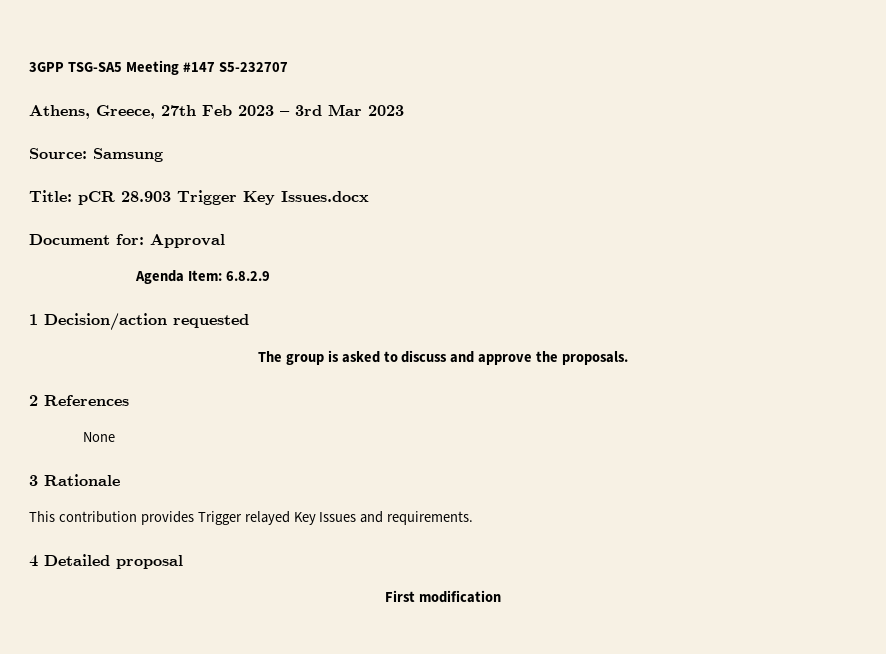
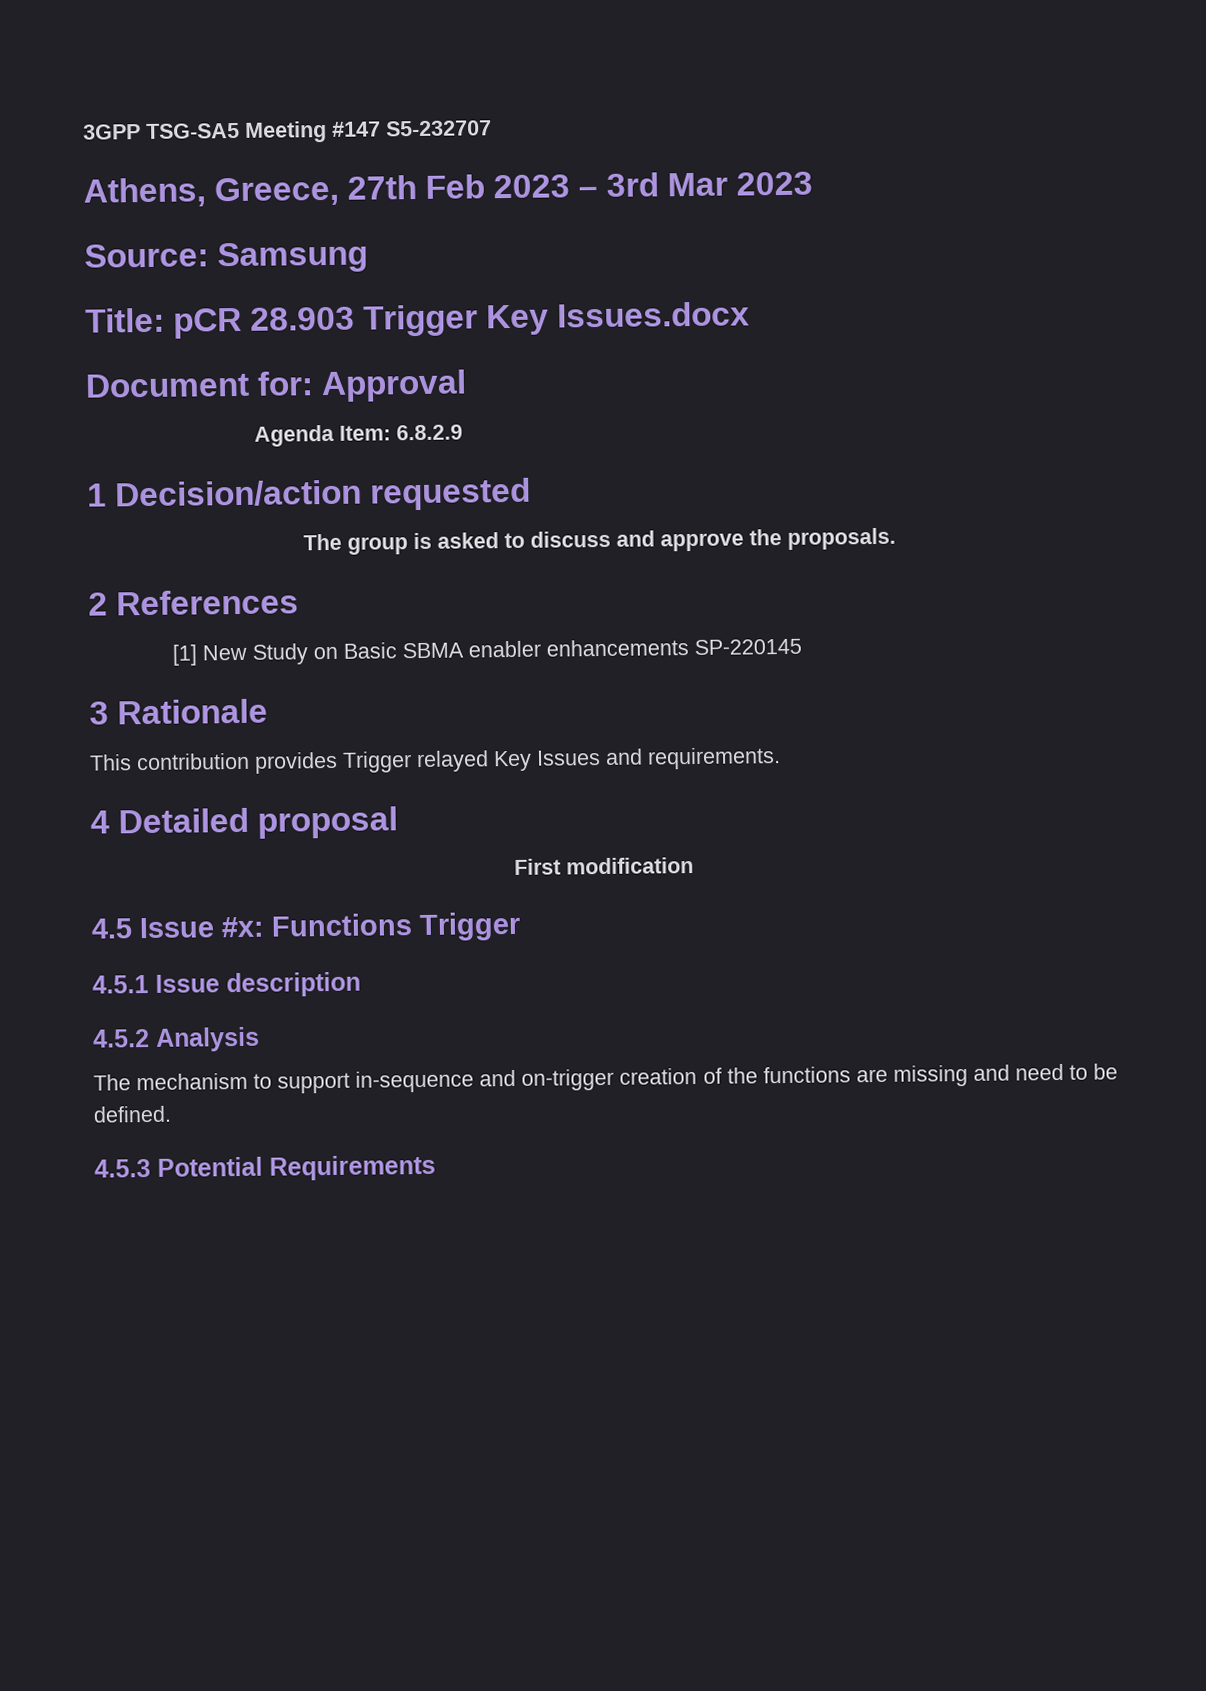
[82,432,115,442] // None -> [172,638,803,666] // [1] New Study on Basic SBMA enabler enhancements SP-220145
(501, 596) none -> [91,911,521,942] [92,971,361,998] [92,1026,260,1052] [93,1063,1118,1094] [93,1105,172,1123] [94,1154,436,1181] // 4.5 Issue #x: Functions Trigger // 4.5.1 Issue description // 4.5.2 Analysis // The mechanism to support in-sequence and on-trigger creation of the functions are missing and need to be defined. // 4.5.3 Potential Requirements

